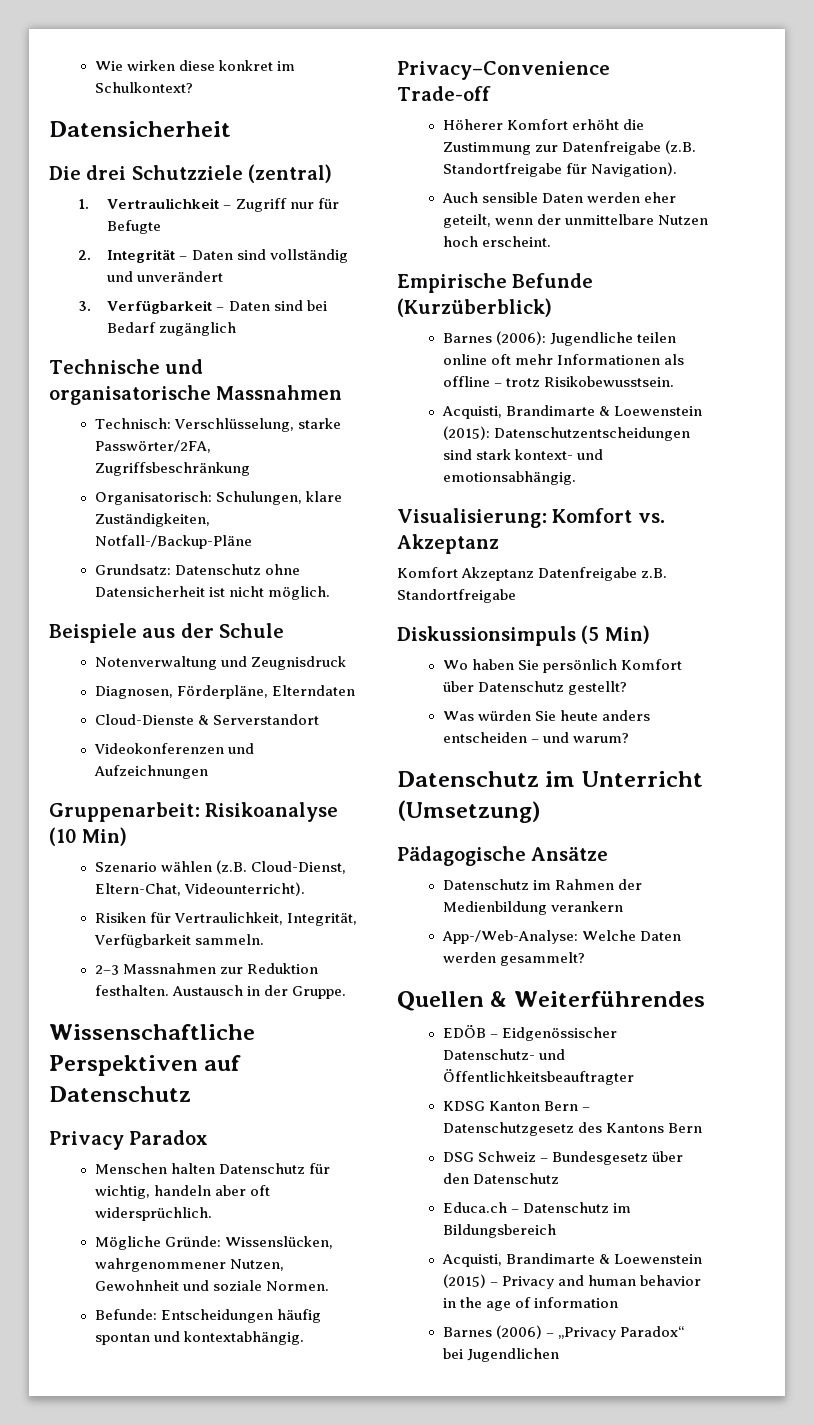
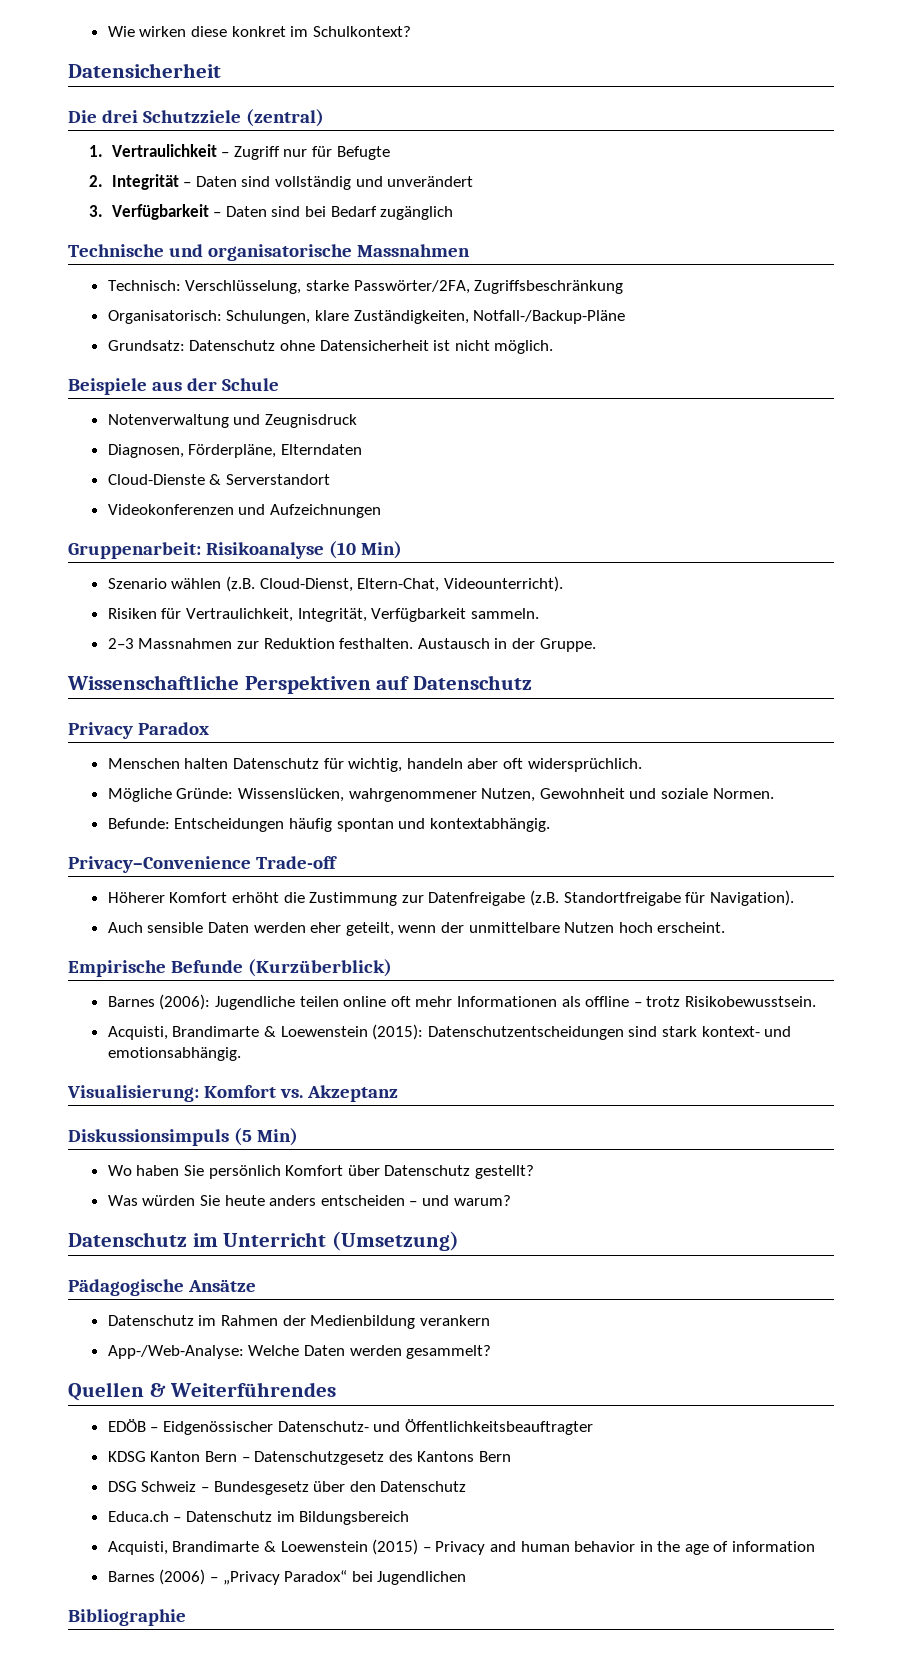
[397,567,668,581] [397,589,516,603] // Komfort Akzeptanz Datenfreigabe z.B. Standortfreigabe -> (399, 1093) none
(559, 1355) none -> [68,1609,186,1626] // Bibliographie

